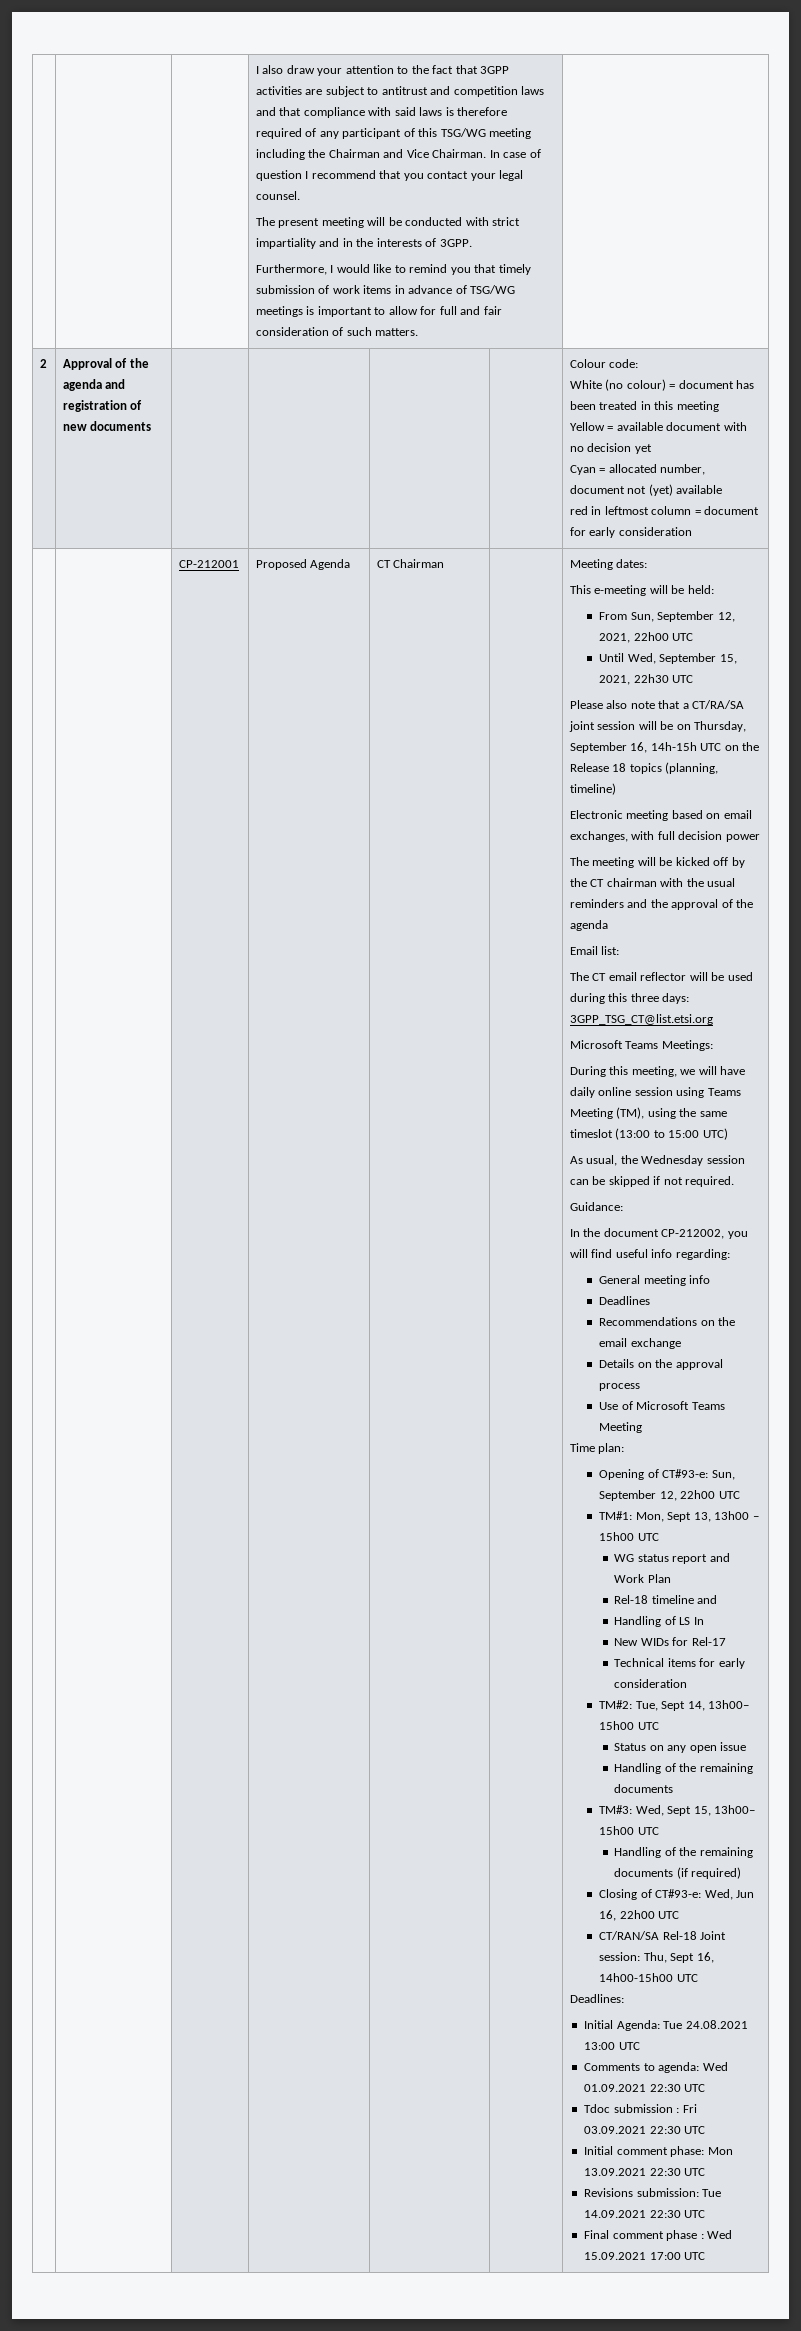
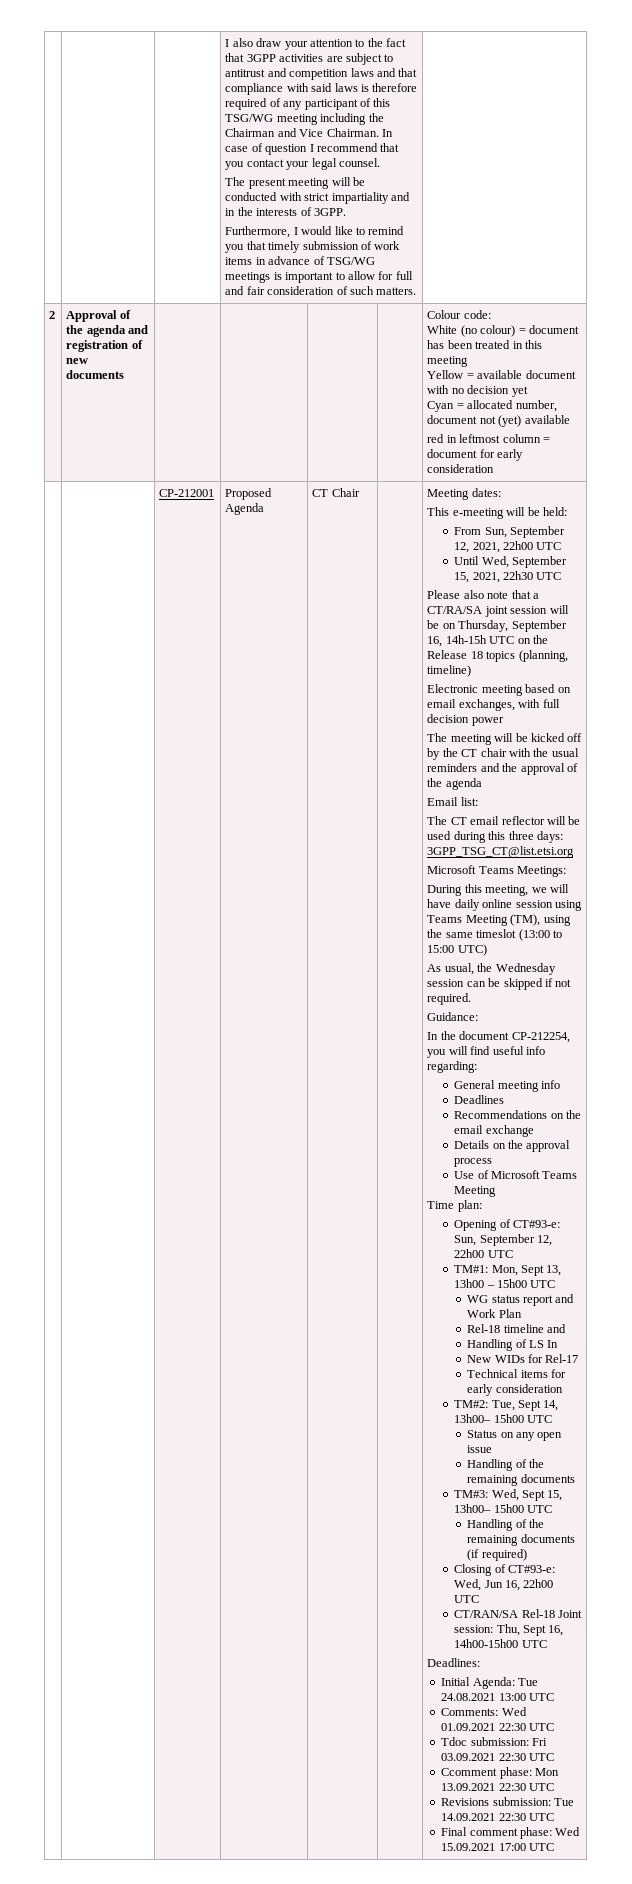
[393,559,445,568] Chairman -> [331,488,360,497] Chair
[606,878,657,887] chairman -> [480,748,507,757] chair
[661,1229,725,1239] CP-212002, -> [511,1032,570,1043] CP-212254,
[584,2062,700,2073] Comments to agenda: -> [441,1708,499,1716] Comments:
[613,2104,680,2113] submission : -> [470,1737,529,1746] submission:
[584,2146,668,2155] Initial comment -> [441,1768,498,1776] Ccomment
[666,2230,704,2241] phase : -> [519,1827,552,1839] phase:

